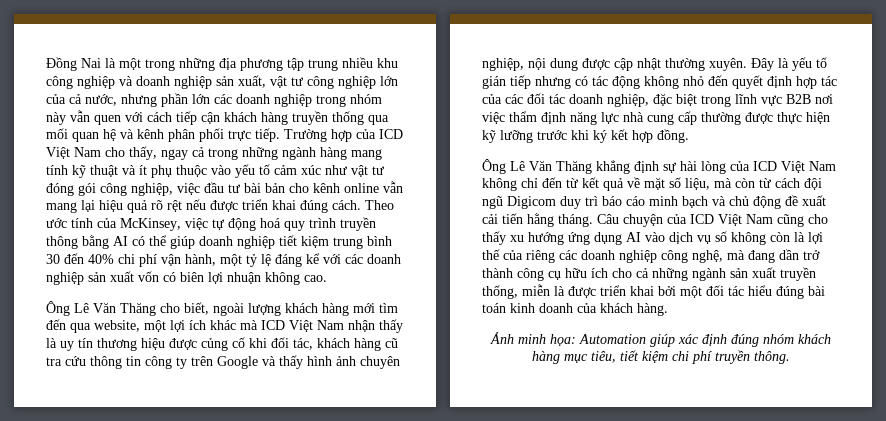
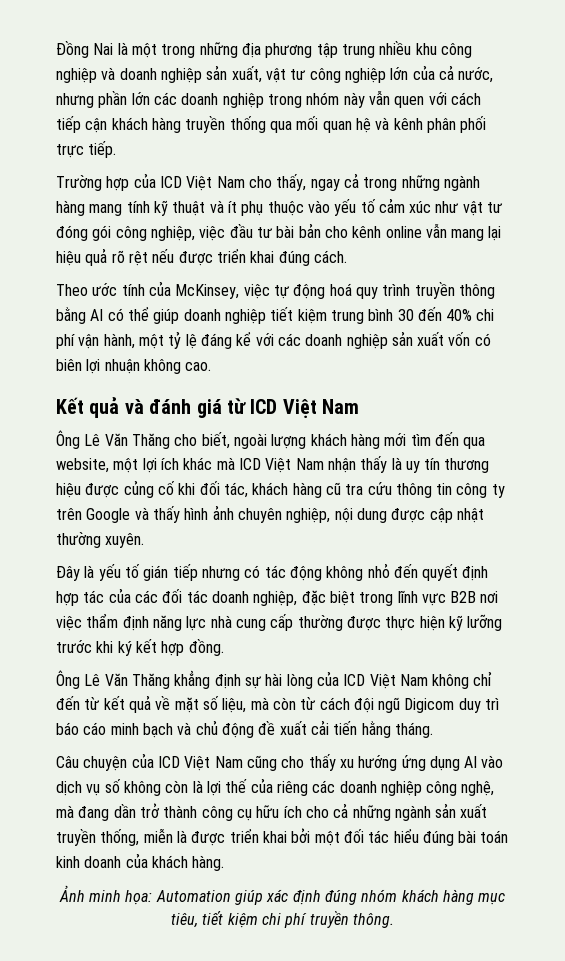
(280, 135) none -> (117, 149) //
(361, 205) none -> (347, 256) //
(327, 278) none -> [56,397,360,418] // Kết quả và đánh giá từ ICD Việt Nam
(747, 64) none -> (145, 540) //
(593, 220) none -> (433, 730) //

